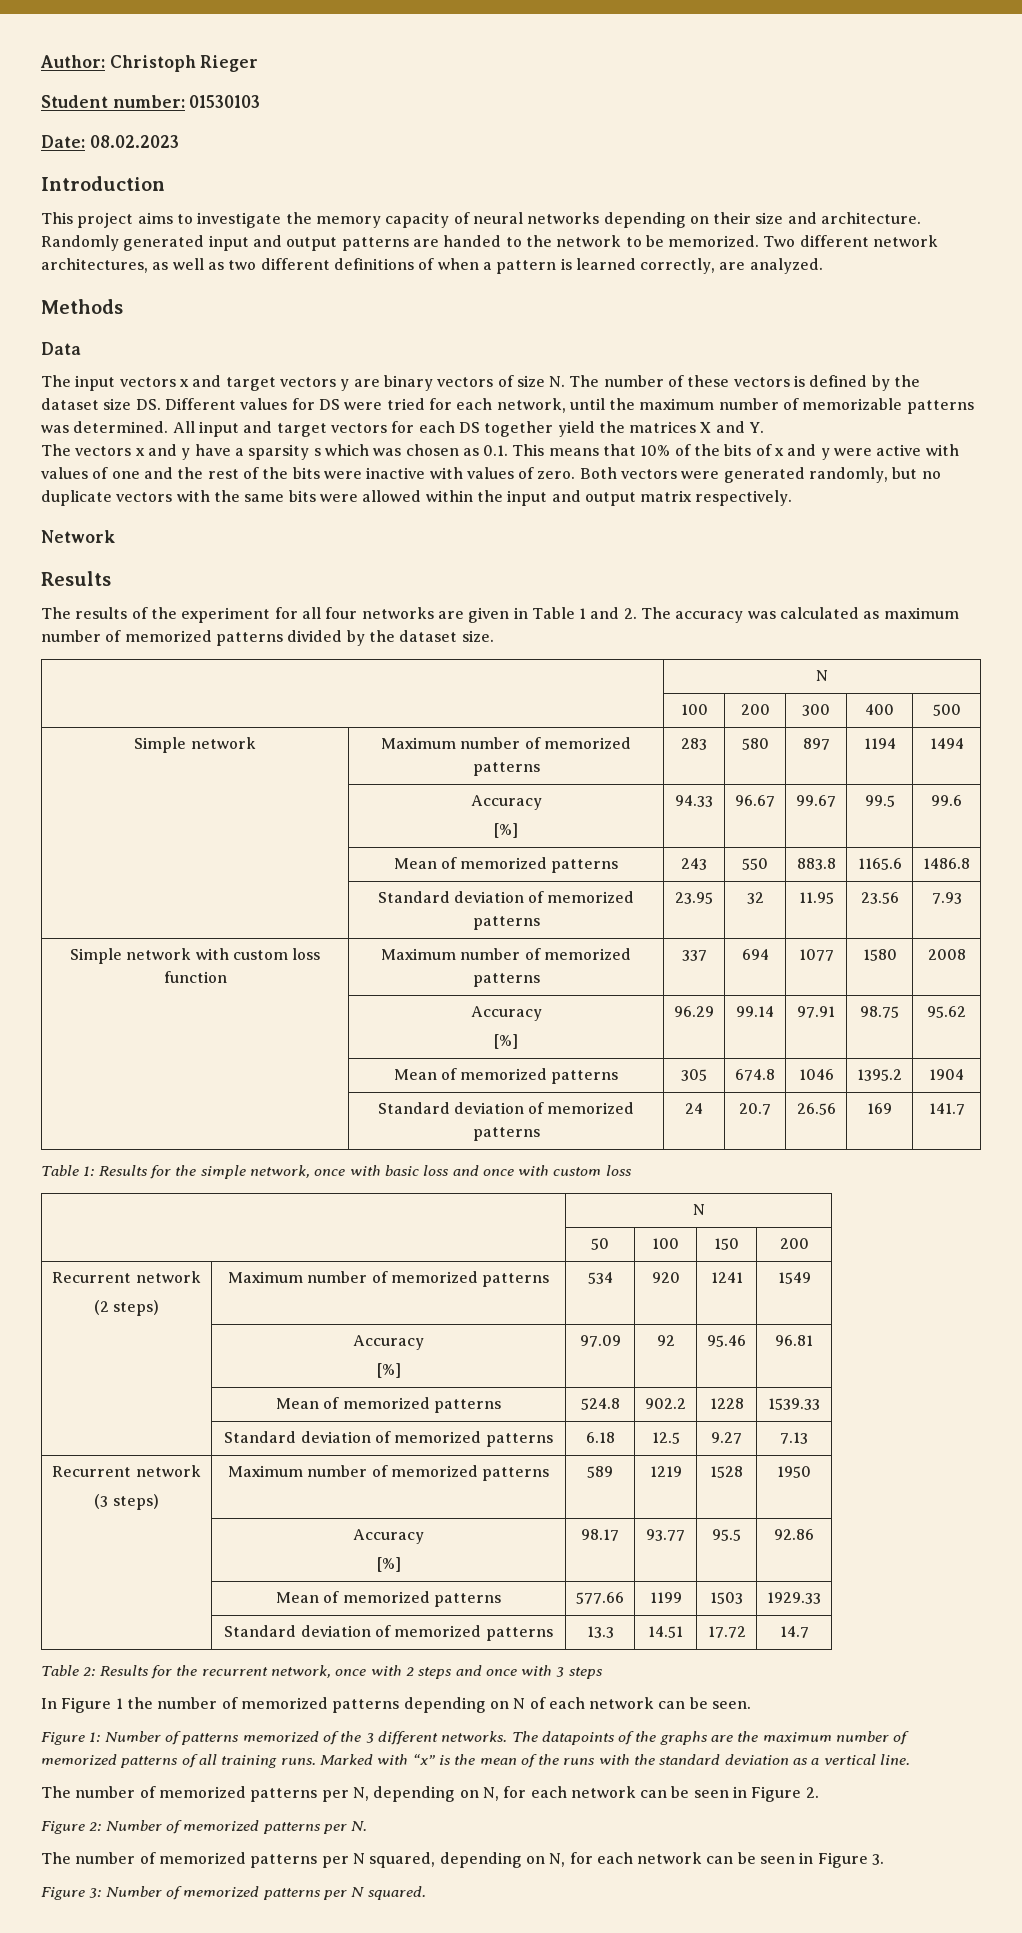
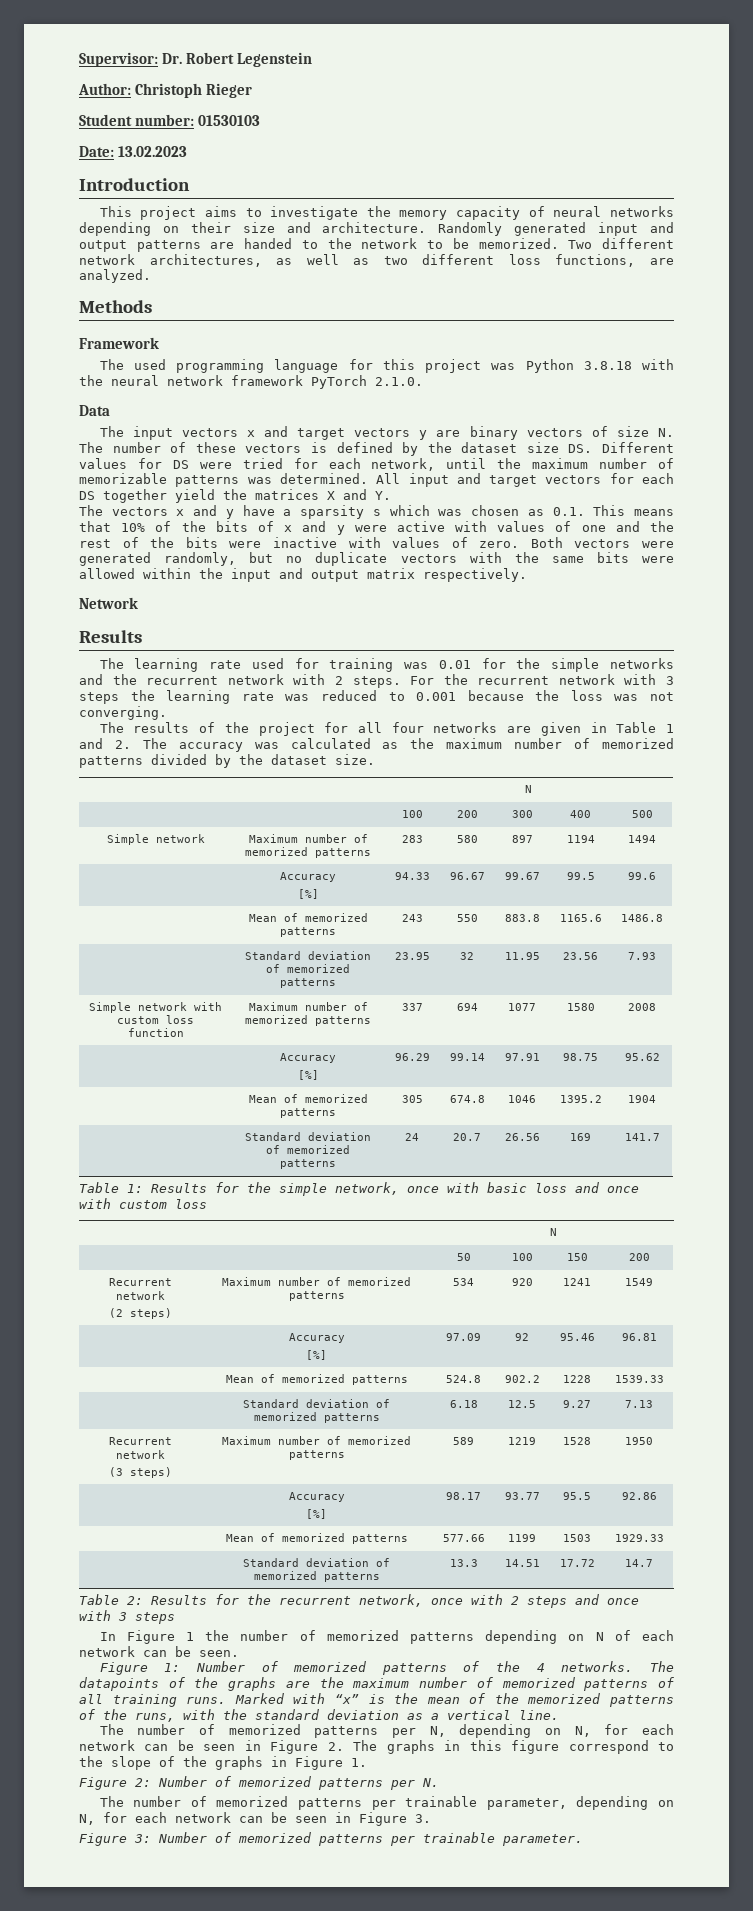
(40, 61) none -> [79,52,313,67] Supervisor: Dr. Robert Legenstein //
[89,135,179,148] 08.02.2023 -> [118,146,188,157] 13.02.2023
[333,258,823,274] [41,299,123,314] definitions of when a pattern is learned correctly, are analyzed. // Methods -> [508,254,674,267] [79,269,151,283] [79,300,152,313] [79,337,159,349] [99,359,675,373] [79,375,423,389] loss functions, are analyzed. // Methods // Framework // The used programming language for this project was Python 3.8.18 with the neural network framework PyTorch 2.1.0.
(111, 578) none -> [99,658,674,672] [79,674,674,688] [79,690,674,704] [79,706,167,720] // The learning rate used for training was 0.01 for the simple networks and the recurrent network with 2 steps. For the recurrent network with 3 steps the learning rate was reduced to 0.001 because the loss was not converging.
[181,607,271,623] experiment -> [258,722,315,736] project
(880, 615) none -> [410,738,435,749] the
[181,1731,438,1745] patterns memorized of the 3 different -> [293,1661,545,1675] memorized patterns of the 4
[563,1758,596,1765] runs -> [527,1693,674,1707] [79,1709,175,1722] memorized patterns of the runs,
(819, 1792) none -> [353,1740,674,1754] [79,1756,367,1770] The graphs in this figure correspond to the slope of the graphs in Figure 1.
[352,1852,436,1868] N squared, -> [405,1796,567,1810] trainable parameter,
[351,1886,426,1900] N squared. -> [423,1832,583,1846] trainable parameter.

